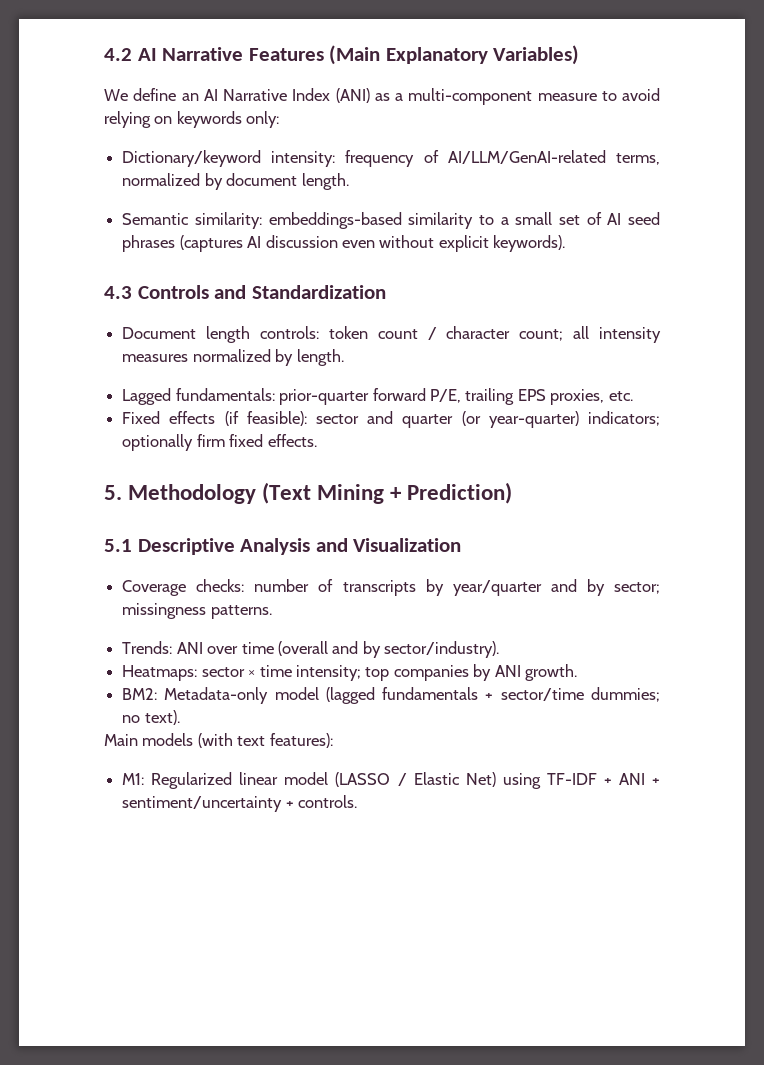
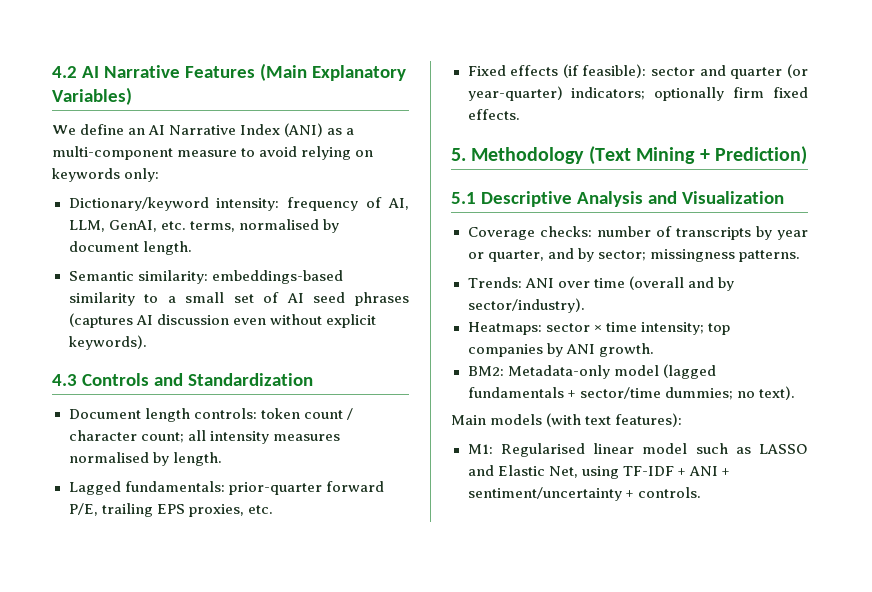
[447,150,660,165] [122,173,201,186] AI/LLM/GenAI-related terms, normalized -> [388,198,409,210] [68,219,319,232] AI, LLM, GenAI, etc. terms, normalised
[192,349,271,362] normalized -> [68,452,149,463] normalised
[452,580,542,596] year/quarter -> [777,230,808,240] [467,250,544,262] year or quarter,
[151,772,233,789] Regularized -> [500,443,585,457] Regularised
[335,772,496,787] (LASSO / Elastic Net) -> [695,443,808,454] [467,465,578,478] such as LASSO and Elastic Net,

